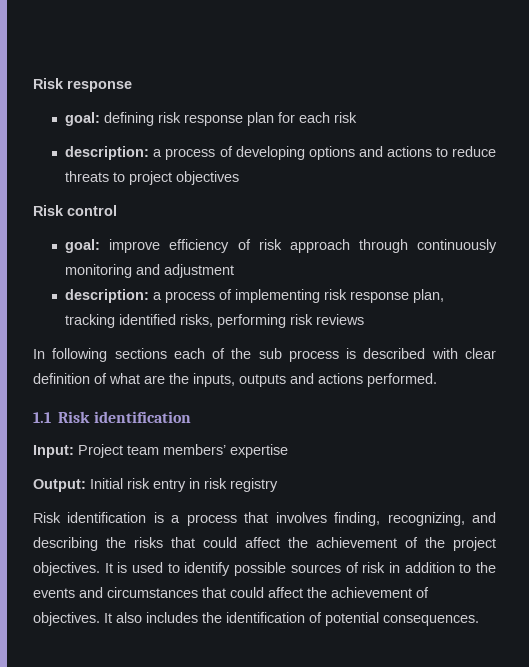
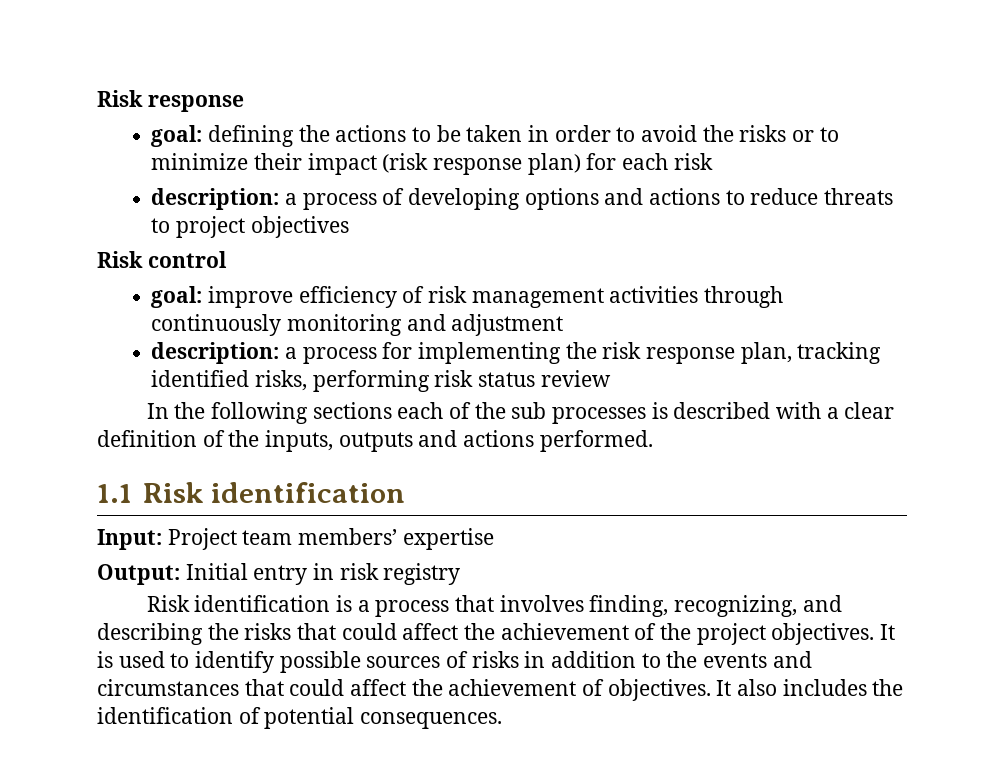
[158,112,275,126] risk response plan -> [298,125,839,142] [151,153,581,175] the actions to be taken in order to avoid the risks or to minimize their impact (risk response plan)
[289,239,350,253] approach -> [471,286,699,308] management activities
[219,289,321,303] of implementing -> [382,342,597,364] for implementing the
[316,314,365,325] reviews -> [478,370,611,387] status review
(45, 354) none -> [174,402,206,419] the
[288,350,339,362] process -> [551,407,646,424] processes
(458, 353) none -> [826,407,839,419] a
[109,373,165,384] what are -> (225, 438) none
[127,478,150,489] risk -> (248, 571) none
[362,562,386,573] risk -> [471,651,519,668] risks

